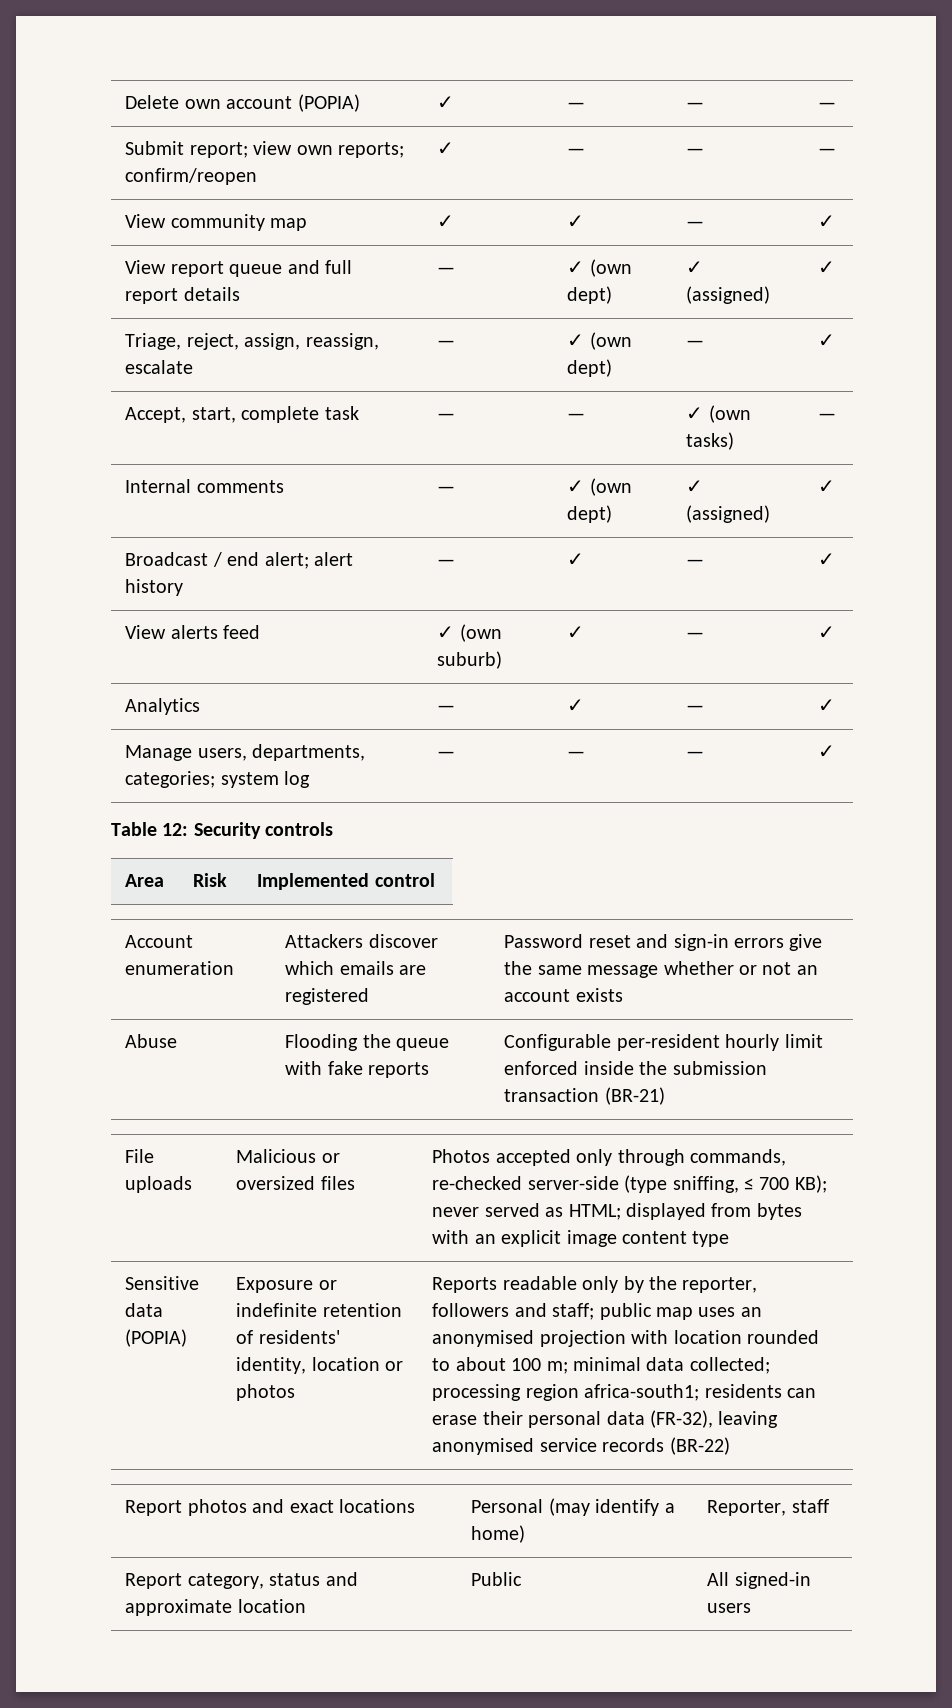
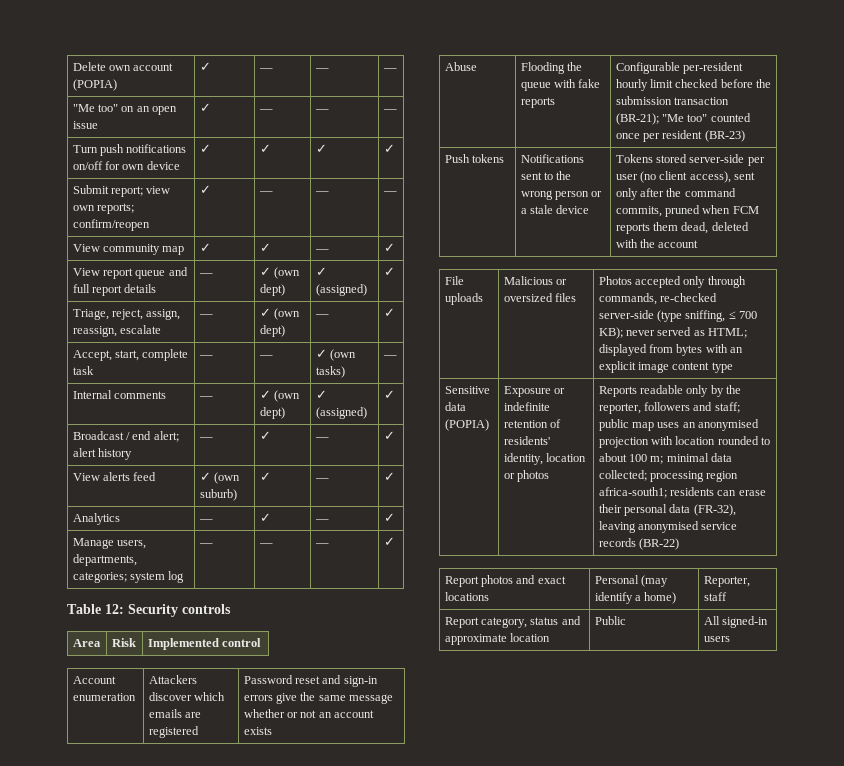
(837, 105) none -> [72,104,178,115] [72,121,98,129] [199,103,211,112] [258,109,273,112] [314,109,329,112] [382,109,397,112] [72,144,187,156] [72,161,180,170] [199,144,211,153] [259,144,271,153] [315,144,327,153] [383,144,395,153] // "Me too" on an open issue | ✓ | — | — | — // Turn push notifications on/off for own device | ✓ | ✓ | ✓ | ✓
[504,1061,634,1075] enforced inside -> [675,79,753,88] checked before
[604,1087,665,1105] (BR-21) -> [615,113,751,125] [615,130,745,142] [444,154,505,163] [520,154,584,163] [520,171,572,180] [520,190,603,200] [520,205,590,214] [615,154,765,166] [615,171,756,183] [615,188,736,200] [615,205,759,217] [615,222,749,234] [615,239,699,248] (BR-21); "Me too" counted once per resident (BR-23) // Push tokens | Notifications sent to the wrong person or a stale device | Tokens stored server-side per user (no client access), sent only after the command commits, pruned when FCM reports them dead, deleted with the account

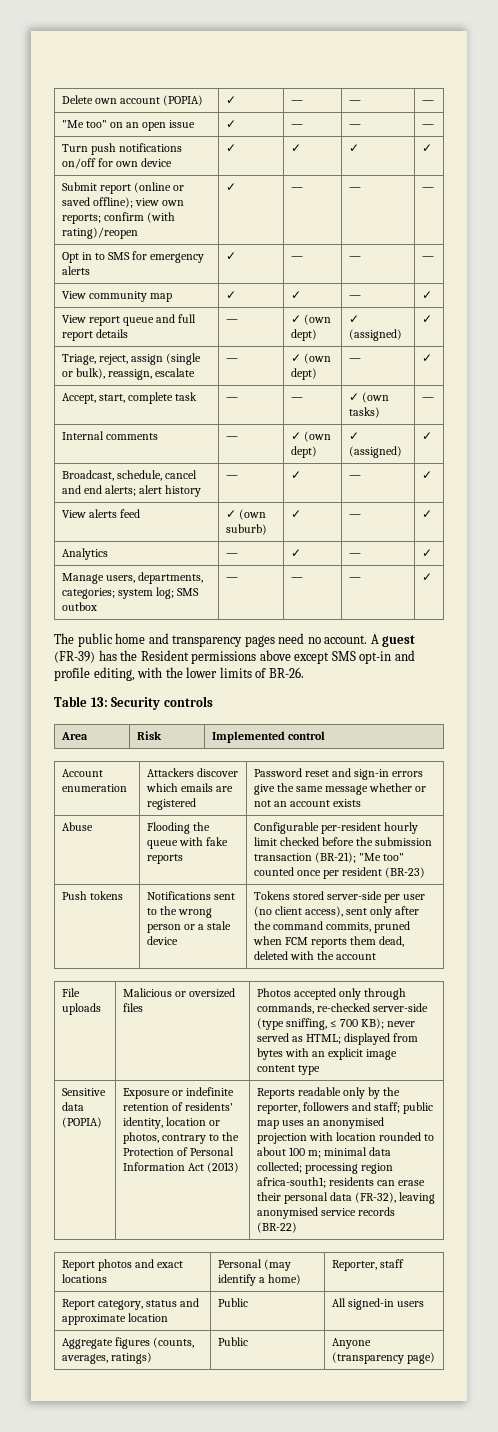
[111,186,171,197] [72,203,135,214] [72,219,150,231] report; view own reports; confirm/reopen -> [99,182,185,194] [61,197,185,208] [61,212,175,224] [61,227,138,239] [225,183,236,191] [290,187,303,191] [348,187,361,191] [421,187,434,191] [61,251,205,263] [61,266,90,275] report (online or saved offline); view own reports; confirm (with rating)/reopen | ✓ | — | — | — // Opt in to SMS for emergency alerts
[146,309,181,320] assign, -> [130,353,202,365] [61,368,105,379] assign (single or bulk),
[72,431,179,442] Broadcast / end alert; -> [61,470,197,481] [61,485,136,496] Broadcast, schedule, cancel and end alerts;
[168,571,185,583] log -> [155,587,200,599] [61,602,97,611] log; SMS outbox
(395, 541) none -> [54,633,416,647] [54,650,415,664] [54,667,304,681] // The public home and transparency pages need no account. A guest (FR-39) has the Resident permissions above except SMS opt-in and profile editing, with the lower limits of BR-26.
[105,604,124,614] 12: -> [90,697,108,707] 13:
[517,470,550,482] photos -> [122,1132,240,1144] [122,1147,234,1156] [122,1162,239,1173] photos, contrary to the Protection of Personal Information Act (2013)
(730, 639) none -> [61,1337,194,1349] [61,1352,152,1364] [217,1337,248,1346] [331,1338,371,1349] [331,1352,435,1364] // Aggregate figures (counts, averages, ratings) | Public | Anyone (transparency page)

